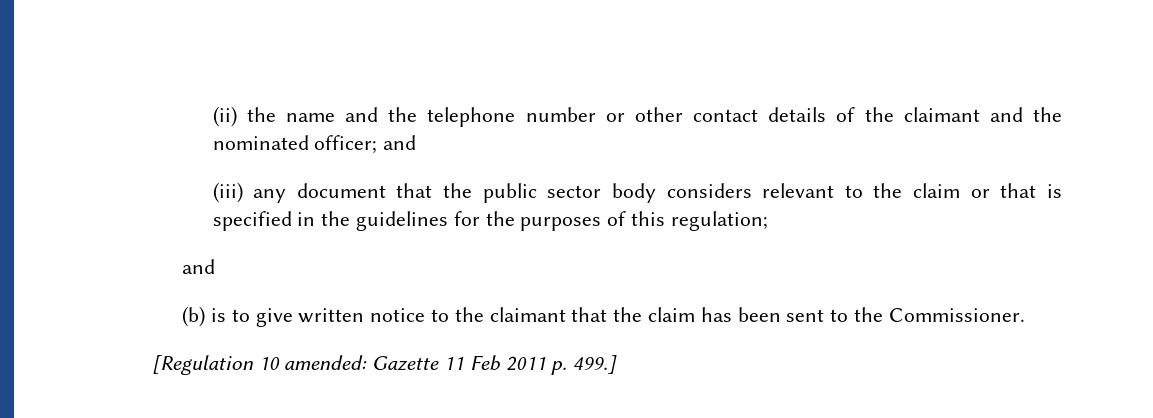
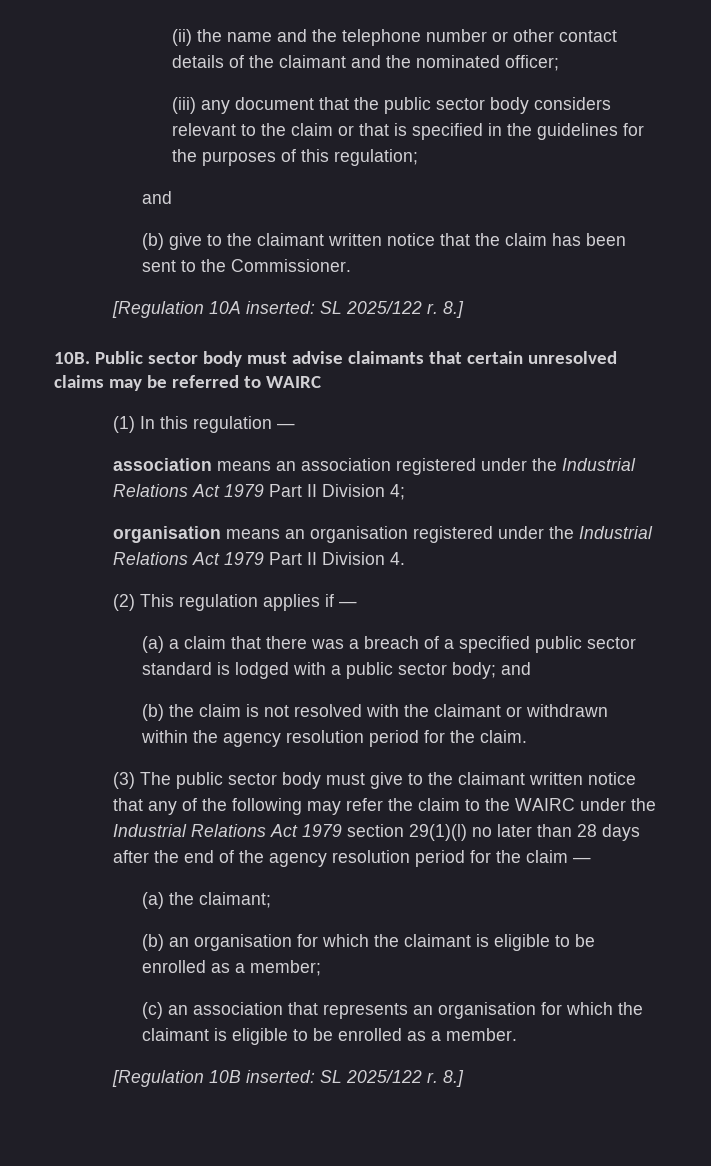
[383,135,417,150] and -> (559, 63) none
[210,307,566,327] is to give written notice to the claimant -> [169,233,436,250] give to the claimant written notice
[258,355,618,375] 10 amended: Gazette 11 Feb 2011 p. 499.] -> [208,301,464,318] [54,351,617,367] [54,375,321,391] [112,416,295,433] [112,458,636,475] [112,484,405,500] [112,526,653,543] [112,552,405,565] [112,594,357,611] [142,636,637,653] [142,662,532,679] [142,704,609,721] [141,730,528,747] [112,772,636,789] [112,798,656,815] [112,824,640,841] [112,850,591,867] [142,892,272,909] [142,934,596,951] [142,960,322,976] [142,1002,644,1019] [142,1028,518,1045] [111,1070,464,1087] 10A inserted: SL 2025/122 r. 8.] // 10B. Public sector body must advise claimants that certain unresolved claims may be referred to WAIRC // (1) In this regulation — // association means an association registered under the Industrial Relations Act 1979 Part II Division 4; // organisation means an organisation registered under the Industrial Relations Act 1979 Part II Division 4. // (2) This regulation applies if — // (a) a claim that there was a breach of a specified public sector standard is lodged with a public sector body; and // (b) the claim is not resolved with the claimant or withdrawn within the agency resolution period for the claim. // (3) The public sector body must give to the claimant written notice that any of the following may refer the claim to the WAIRC under the Industrial Relations Act 1979 section 29(1)(l) no later than 28 days after the end of the agency resolution period for the claim — // (a) the claimant; // (b) an organisation for which the claimant is eligible to be enrolled as a member; // (c) an association that represents an organisation for which the claimant is eligible to be enrolled as a member. // [Regulation 10B inserted: SL 2025/122 r. 8.]

